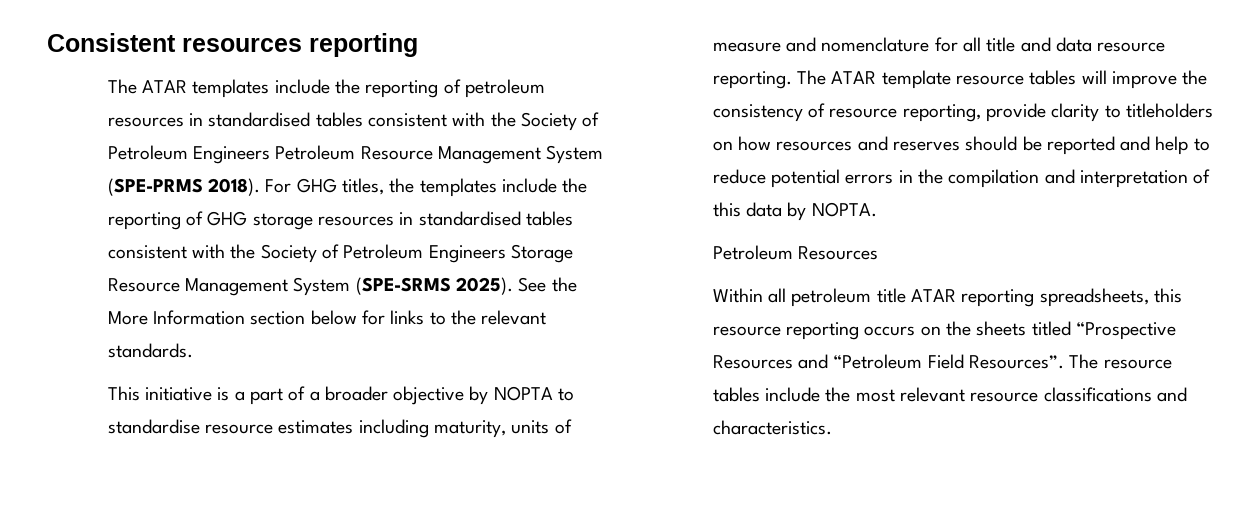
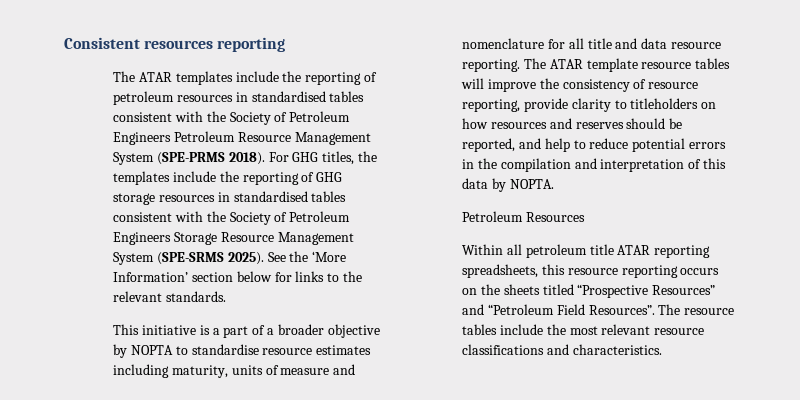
[107,310,246,325] More Information -> [312,251,347,262] [113,272,189,282] ‘More Information’
[1046,136,1115,155] reported -> [462,138,516,152] reported,
[712,355,793,369] Resources -> [652,285,716,295] Resources”

